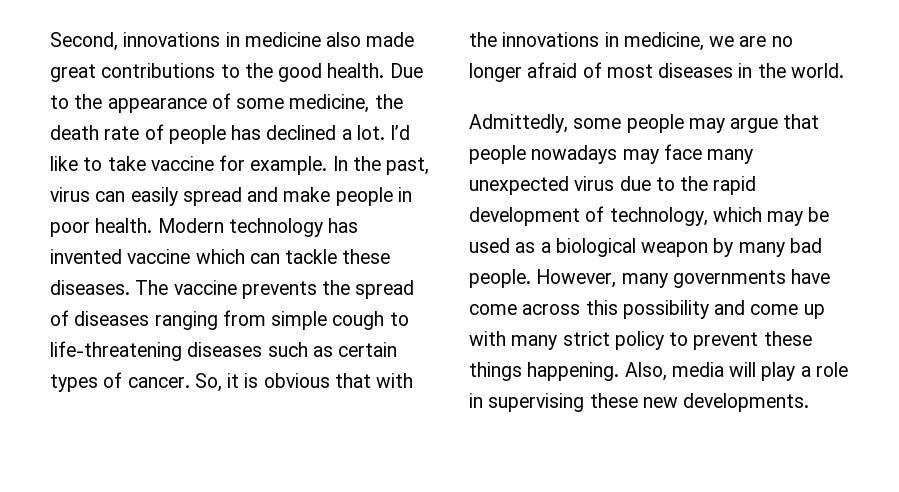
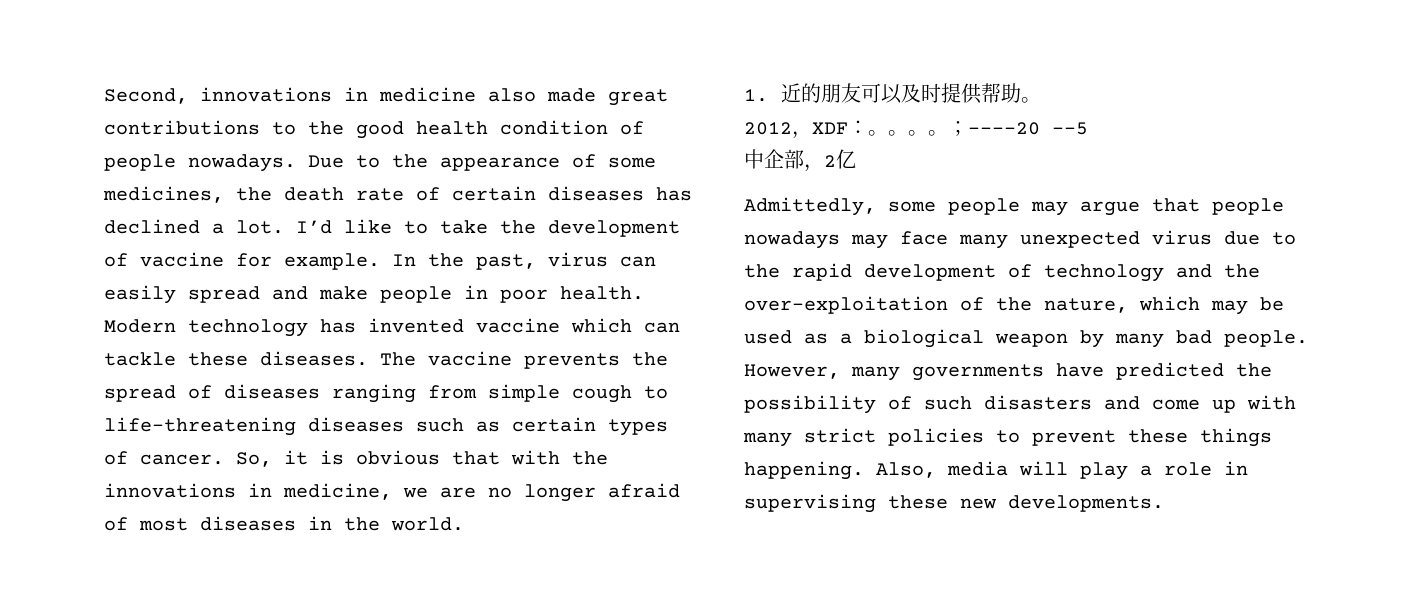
[327,63,385,78] health. -> [416,120,644,135] [104,154,296,172] health condition of people nowadays.
[289,94,370,113] medicine, -> [103,186,224,203] medicines,
[168,125,226,144] people -> [452,186,644,201] certain diseases
(146, 163) none -> [500,220,680,237] [104,253,128,267] the development of
(844, 70) none -> [744,83,1042,104] [744,120,1088,139] [744,149,856,172] // 1.近的朋友可以及时提供帮助。 // 2012，XDF：。。。。；----20 --5 // 中企部，2亿
[609,207,708,226] technology, -> [1044,264,1260,282] [744,296,1128,314] technology and the over-exploitation of the nature,
[469,300,709,319] come across this possibility -> [1116,362,1272,380] [744,395,1092,414] predicted the possibility of such disasters
[614,331,664,350] policy -> [888,428,984,446] policies

